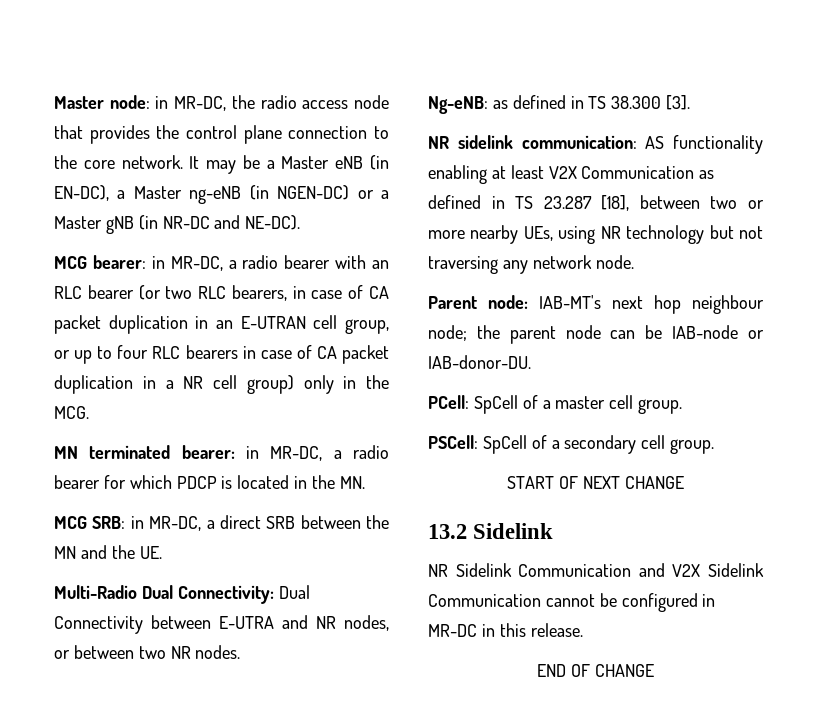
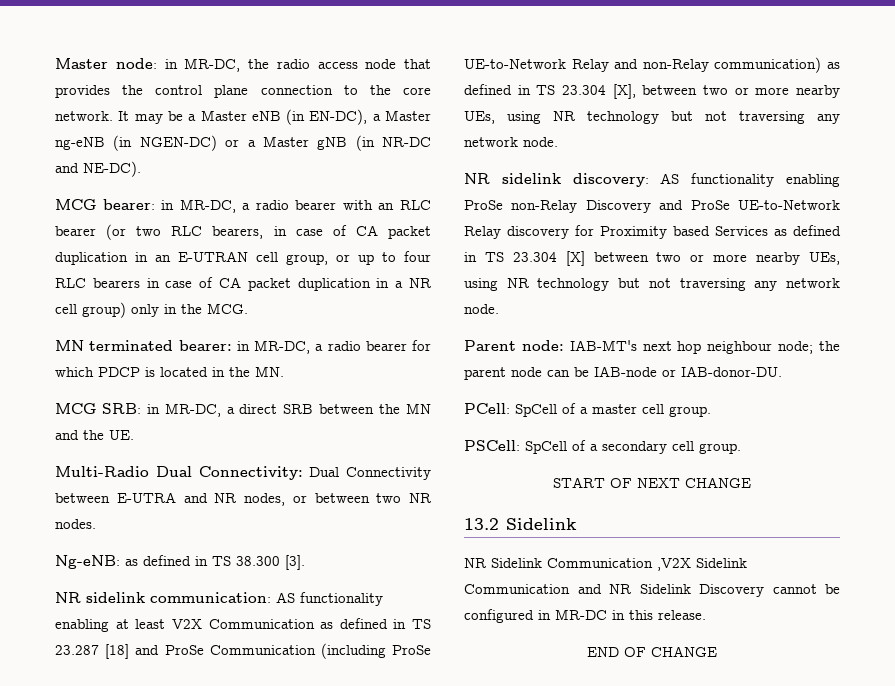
[601,195,630,211] [18], -> [105,643,431,659] [464,57,840,73] [464,84,840,99] [464,111,840,124] [464,137,558,147] [464,173,840,187] [464,200,840,213] [464,225,841,239] [464,251,585,266] [18] and ProSe Communication (including ProSe UE-to-Network Relay and non-Relay communication) as defined in TS 23.304 [X], between two or more nearby UEs, using NR technology but not traversing any network node. // NR sidelink discovery: AS functionality enabling ProSe non-Relay Discovery and ProSe UE-to-Network Relay discovery for Proximity based Services as defined in TS 23.304 [X]
[638,563,764,577] [428,594,541,607] and V2X Sidelink Communication -> [657,558,747,571] [464,584,764,597] ,V2X Sidelink Communication and NR Sidelink Discovery

